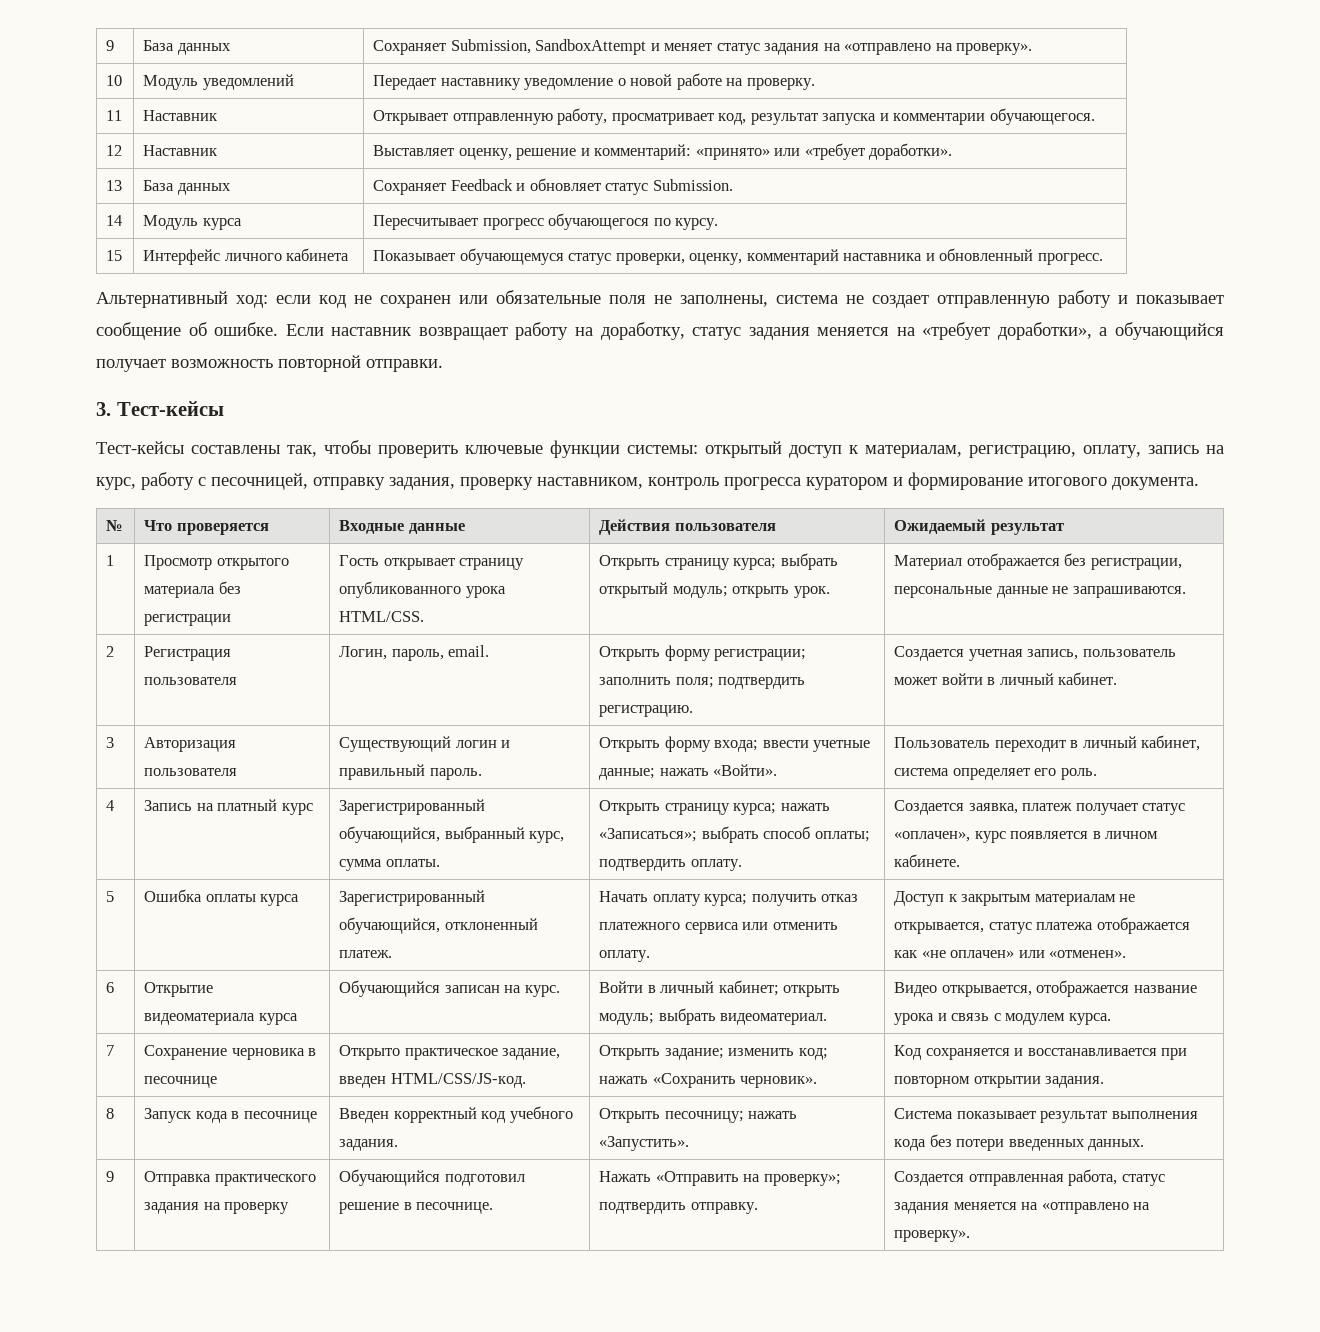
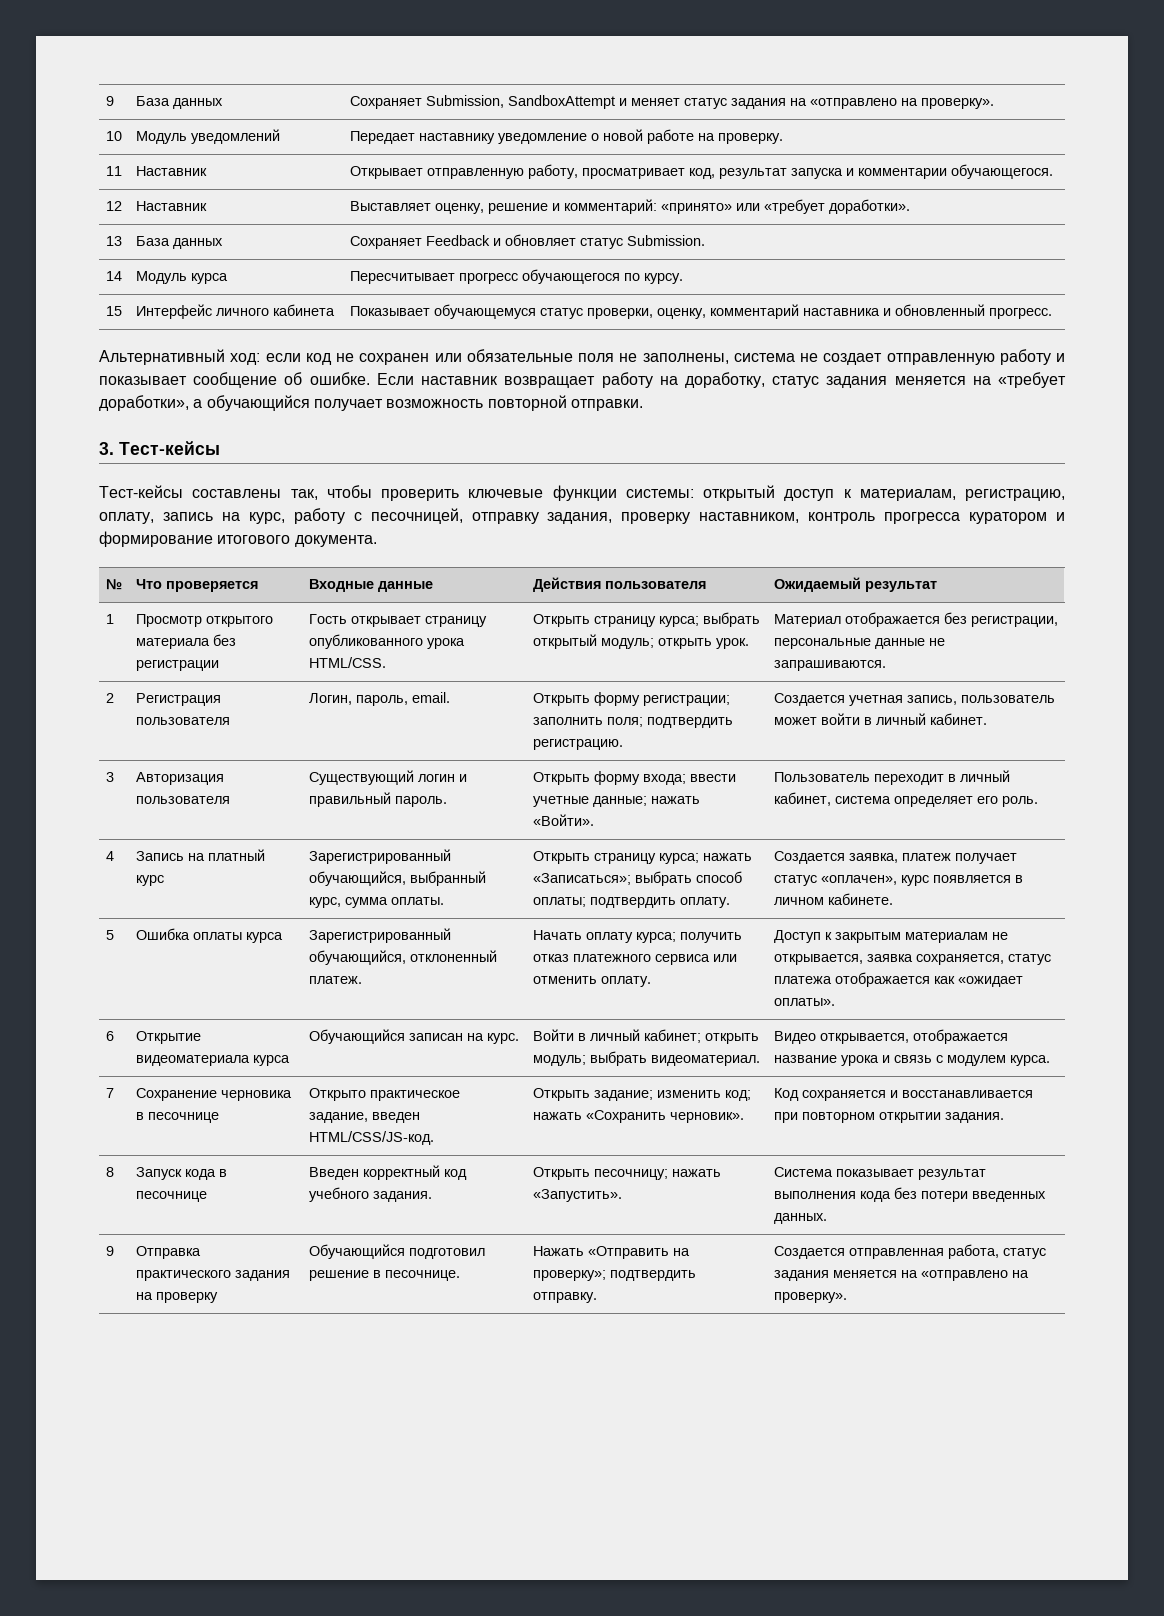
(985, 928) none -> [866,954,1004,965] заявка сохраняется,
[921,950,1127,958] «не оплачен» или «отменен». -> [957,976,1023,987] [773,998,835,1006] «ожидает оплаты».

